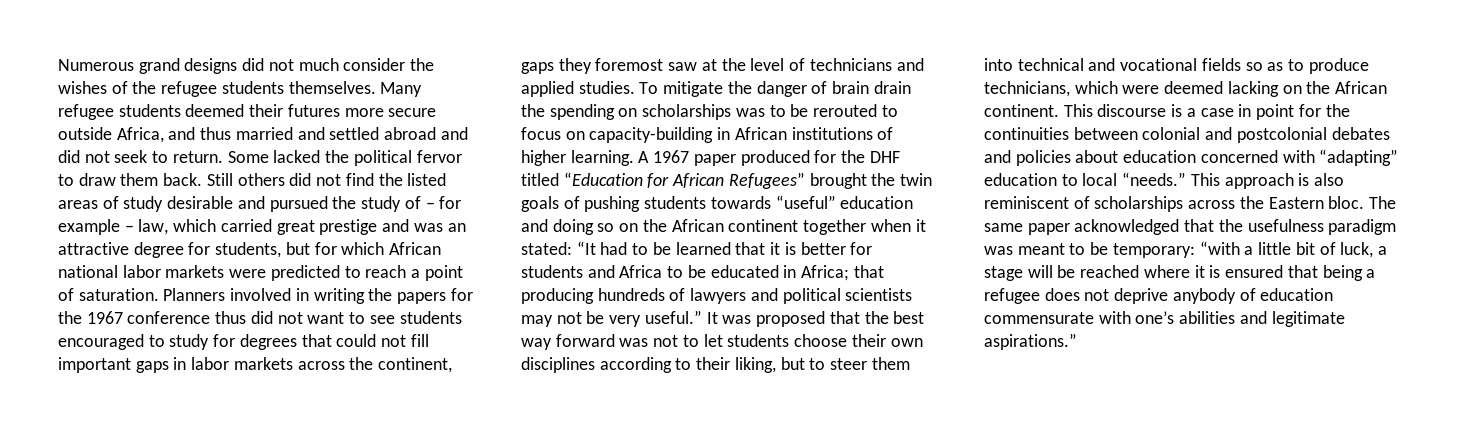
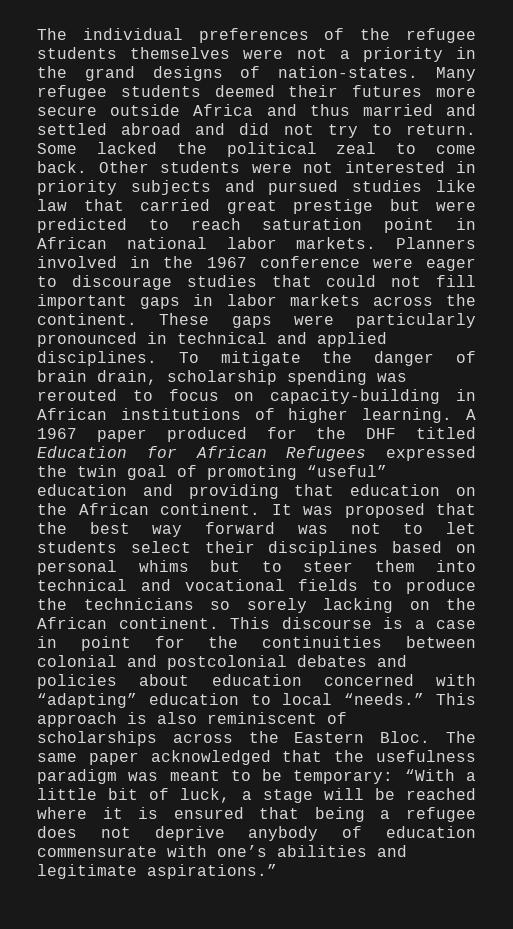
[58,58,435,74] [58,81,376,97] Numerous grand designs did not much consider the wishes of the refugee students themselves. -> [37,28,477,43] [37,47,477,62] [37,66,419,81] The individual preferences of the refugee students themselves were not a priority in the grand designs of nation-states.
[116,127,164,143] Africa, -> [193,104,254,116] Africa
[114,150,148,163] seek -> [327,124,358,138] try
[416,150,462,163] [58,173,447,186] [58,196,462,212] [58,219,466,235] [58,242,442,258] [58,265,463,281] [58,288,473,304] [58,311,462,324] [58,334,297,350] fervor to draw them back. Still others did not find the listed areas of study desirable and pursued the study of – for example – law, which carried great prestige and was an attractive degree for students, but for which African national labor markets were predicted to reach a point of saturation. Planners involved in writing the papers for the 1967 conference thus did not want to see students encouraged to study for degrees -> [336,142,476,154] [37,161,476,173] [37,180,477,195] [37,199,476,214] [37,218,477,233] [37,237,476,249] [37,256,476,271] [37,275,257,290] zeal to come back. Other students were not interested in priority subjects and pursued studies like law that carried great prestige but were predicted to reach saturation point in African national labor markets. Planners involved in the 1967 conference were eager to discourage studies
[378,357,453,373] [521,58,892,74] continent, gaps they foremost saw at the level of technicians -> [37,313,476,328] [37,332,267,347] continent. These gaps were particularly pronounced in technical
[578,81,635,94] studies. -> [37,351,157,366] disciplines.
[873,81,911,94] [521,104,809,120] drain the spending on scholarships was to be -> [97,370,407,385] drain, scholarship spending was
[563,172,643,186] “Education -> [37,446,127,458] Education
[728,172,933,189] [521,195,914,212] [521,219,926,235] [521,241,873,255] [521,265,884,281] [521,288,913,304] [521,310,702,327] Refugees” brought the twin goals of pushing students towards “useful” education and doing so on the African continent together when it stated: “It had to be learned that it is better for students and Africa to be educated in Africa; that producing hundreds of lawyers and political scientists may not be very useful.” -> [286,446,476,461] [37,465,387,480] [37,484,477,499] [37,503,260,515] Refugees expressed the twin goal of promoting “useful” education and providing that education on the African continent.
[794,334,923,347] [521,357,776,373] choose their own disciplines according to their liking, -> [130,541,477,556] [37,560,189,575] select their disciplines based on personal whims
[1245,58,1369,74] [984,81,1224,97] so as to produce technicians, which were deemed -> [372,579,477,594] [37,598,307,613] to produce the technicians so sorely
[1328,196,1365,209] bloc. -> [380,731,431,743] Bloc.
[1199,241,1240,255] “with -> [404,769,455,781] “With

